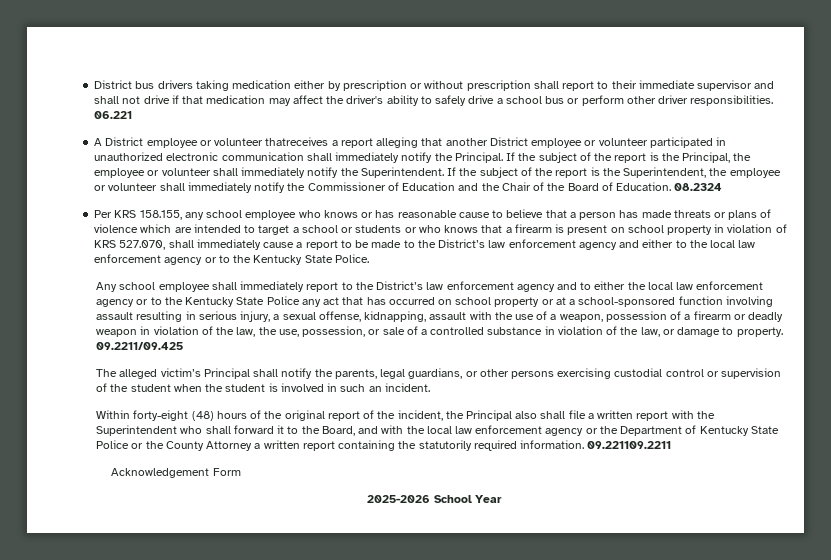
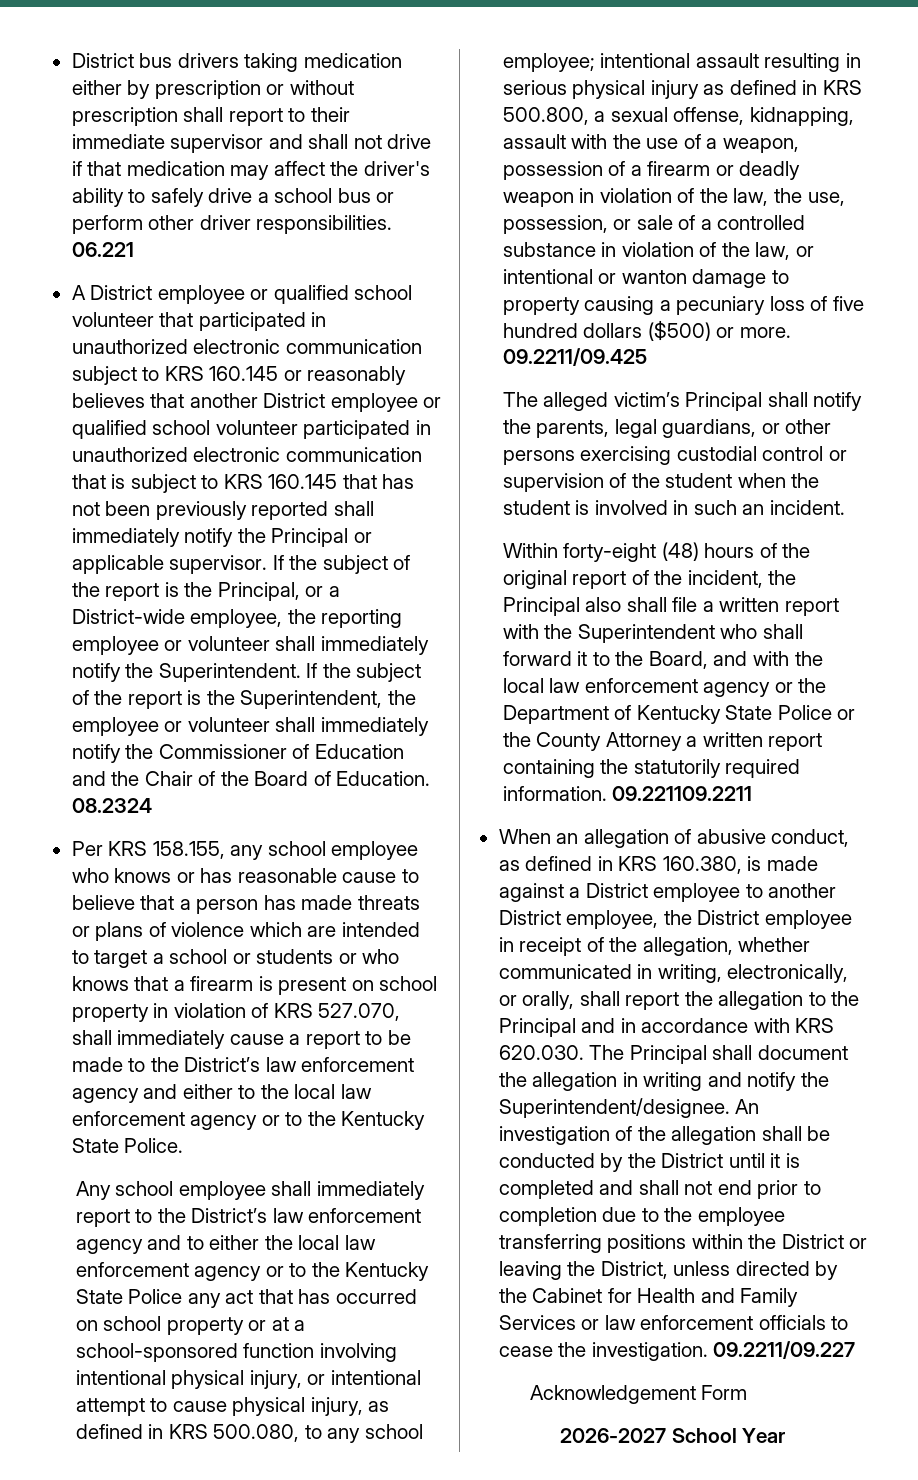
[214,137,419,148] volunteer thatreceives a report alleging -> [273,285,413,304] [71,312,327,331] [71,339,422,354] [71,366,407,385] [71,393,145,408] qualified school volunteer that participated in unauthorized electronic communication subject to KRS 160.145 or reasonably believes
(597, 143) none -> [71,420,211,439] qualified school
[306,152,503,163] shall immediately notify the Principal. -> [71,474,415,493] [71,501,374,520] [71,528,372,547] [71,555,268,574] that is subject to KRS 160.145 that has not been previously reported shall immediately notify the Principal or applicable supervisor.
[733,153,752,161] the -> [305,586,340,597] [71,609,403,628] or a District-wide employee, the reporting
[96,311,271,322] assault resulting in serious injury, -> [75,1370,421,1389] [75,1397,390,1416] [75,1424,423,1443] [502,53,861,72] [502,80,862,99] [502,107,589,125] intentional physical injury, or intentional attempt to cause physical injury, as defined in KRS 500.080, to any school employee; intentional assault resulting in serious physical injury as defined in KRS 500.800,
[677,327,783,337] damage to property. -> [502,269,789,288] [502,296,864,315] [502,320,791,341] intentional or wanton damage to property causing a pecuniary loss of five hundred dollars ($500) or more.
(672, 445) none -> [498,829,850,848] [498,856,818,874] [498,883,837,902] [498,910,852,929] [498,937,811,956] [498,964,849,983] [498,991,860,1010] [498,1018,835,1037] [498,1045,848,1064] [498,1072,829,1091] [498,1098,760,1118] [498,1126,831,1145] [498,1153,800,1172] [498,1180,821,1199] [498,1207,785,1226] [498,1234,868,1253] [498,1261,839,1280] [498,1288,799,1307] [498,1315,849,1330] [498,1341,856,1361] // When an allegation of abusive conduct, as defined in KRS 160.380, is made against a District employee to another District employee, the District employee in receipt of the allegation, whether communicated in writing, electronically, or orally, shall report the allegation to the Principal and in accordance with KRS 620.030. The Principal shall document the allegation in writing and notify the Superintendent/designee. An investigation of the allegation shall be conducted by the District until it is completed and shall not end prior to completion due to the employee transferring positions within the District or leaving the District, unless directed by the Cabinet for Health and Family Services or law enforcement officials to cease the investigation. 09.2211/09.227
[367,495,431,503] 2025-2026 -> [559,1428,666,1443] 2026-2027

